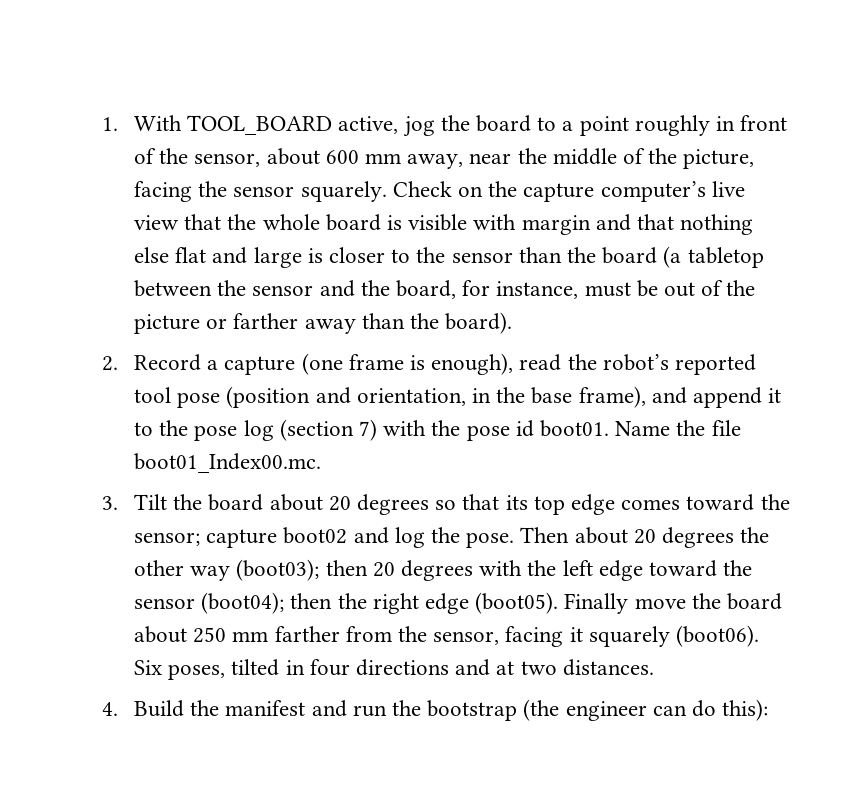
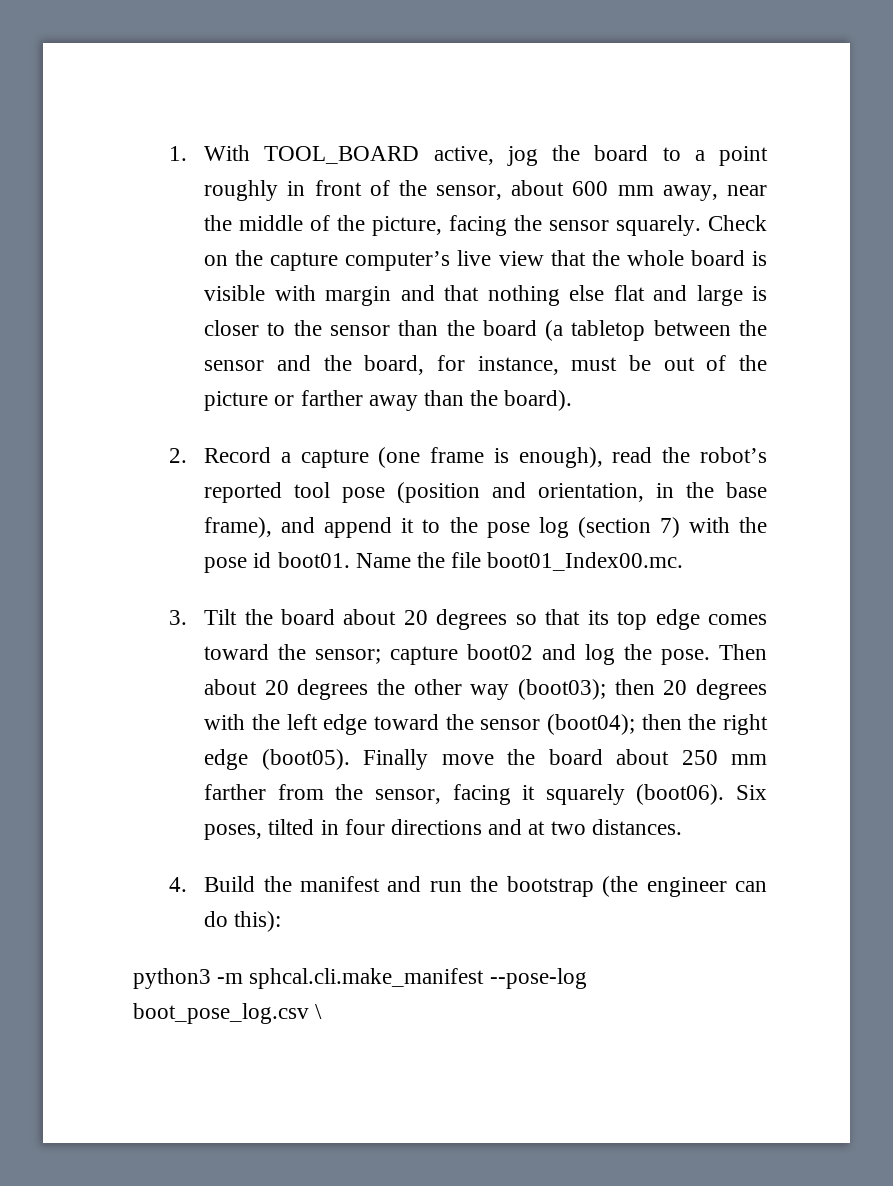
(769, 710) none -> [133,968,587,989] [133,1003,323,1024] // python3 -m sphcal.cli.make_manifest --pose-log boot_pose_log.csv \

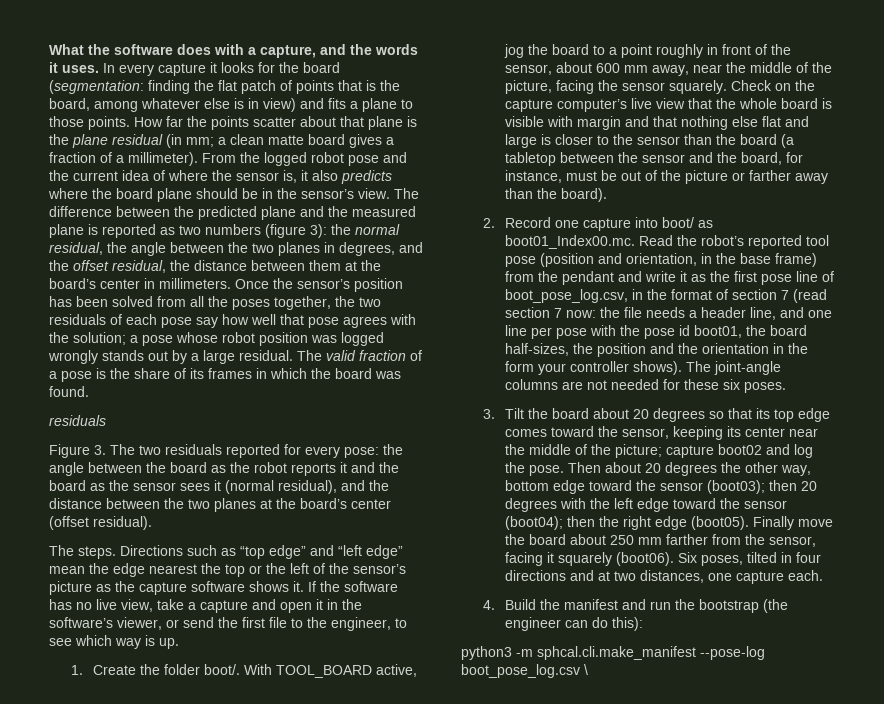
[168,146,187,161] 1. -> [49,44,418,58] [49,62,340,76] [49,80,400,94] [49,98,413,112] [49,116,417,130] [49,134,394,148] [49,152,407,166] [49,170,392,184] [48,188,419,202] [49,206,416,220] [49,224,400,238] [49,242,423,256] [49,260,381,273] [49,278,403,292] [49,296,381,310] [49,314,416,328] [49,332,384,346] [48,350,422,364] [49,368,401,382] [49,386,89,397] [49,415,106,426] [49,444,403,458] [49,462,399,476] [49,480,389,494] [49,498,391,512] [49,516,152,530] [49,545,403,559] [49,563,406,577] [49,581,398,595] [49,599,362,613] [49,617,407,631] [49,635,179,649] [71,664,241,675] What the software does with a capture, and the words it uses. In every capture it looks for the board (segmentation: finding the flat patch of points that is the board, among whatever else is in view) and fits a plane to those points. How far the points scatter about that plane is the plane residual (in mm; a clean matte board gives a fraction of a millimeter). From the logged robot pose and the current idea of where the sensor is, it also predicts where the board plane should be in the sensor’s view. The difference between the predicted plane and the measured plane is reported as two numbers (figure 3): the normal residual, the angle between the two planes in degrees, and the offset residual, the distance between them at the board’s center in millimeters. Once the sensor’s position has been solved from all the poses together, the two residuals of each pose say how well that pose agrees with the solution; a pose whose robot position was logged wrongly stands out by a large residual. The valid fraction of a pose is the share of its frames in which the board was found. // residuals // Figure 3. The two residuals reported for every pose: the angle between the board as the robot reports it and the board as the sensor sees it (normal residual), and the distance between the two planes at the board’s center (offset residual). // The steps. Directions such as “top edge” and “left edge” mean the edge nearest the top or the left of the sensor’s picture as the capture software shows it. If the software has no live view, take a capture and open it in the software’s viewer, or send the first file to the engineer, to see which way is up. // 1. Create the folder boot/.
[280,447,653,468] a capture (one frame is enough), read -> [555,217,714,231] [505,235,674,249] one capture into boot/ as boot01_Index00.mc. Read
[204,517,767,538] [204,552,684,573] frame), and append it to the pose log (section 7) with the pose id boot01. Name the file boot01_Index00.mc. -> [775,253,818,267] [505,271,835,285] [505,289,828,303] [505,307,833,320] [505,325,808,339] [505,343,809,357] [505,361,782,375] [505,379,787,393] frame) from the pendant and write it as the first pose line of boot_pose_log.csv, in the format of section 7 (read section 7 now: the file needs a header line, and one line per pose with the pose id boot01, the board half-sizes, the position and the orientation in the form your controller shows). The joint-angle columns are not needed for these six poses.
[315,649,382,664] sensor; -> [622,426,819,440] [505,444,663,458] sensor, keeping its center near the middle of the picture;
[470,684,510,700] way -> [781,465,812,476] [505,480,704,494] way, bottom edge toward the sensor
[591,819,682,835] distances. -> [640,570,824,584] distances, one capture each.

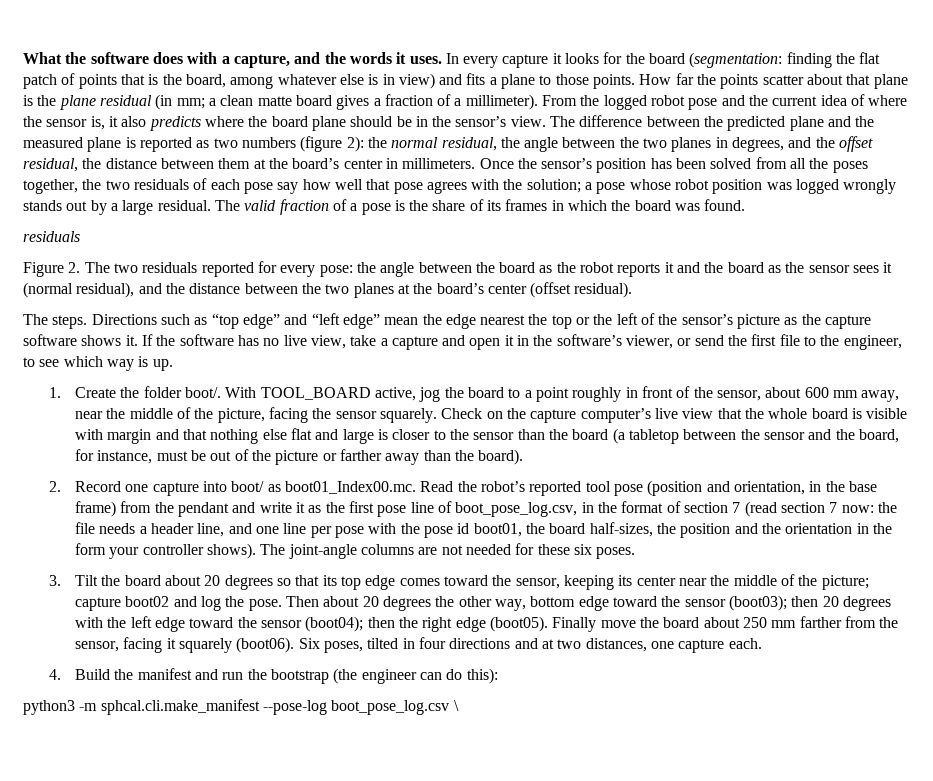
[310,224,327,238] 3): -> [346,136,364,152] 2):
[94,445,106,455] 3. -> [68,262,81,273] 2.

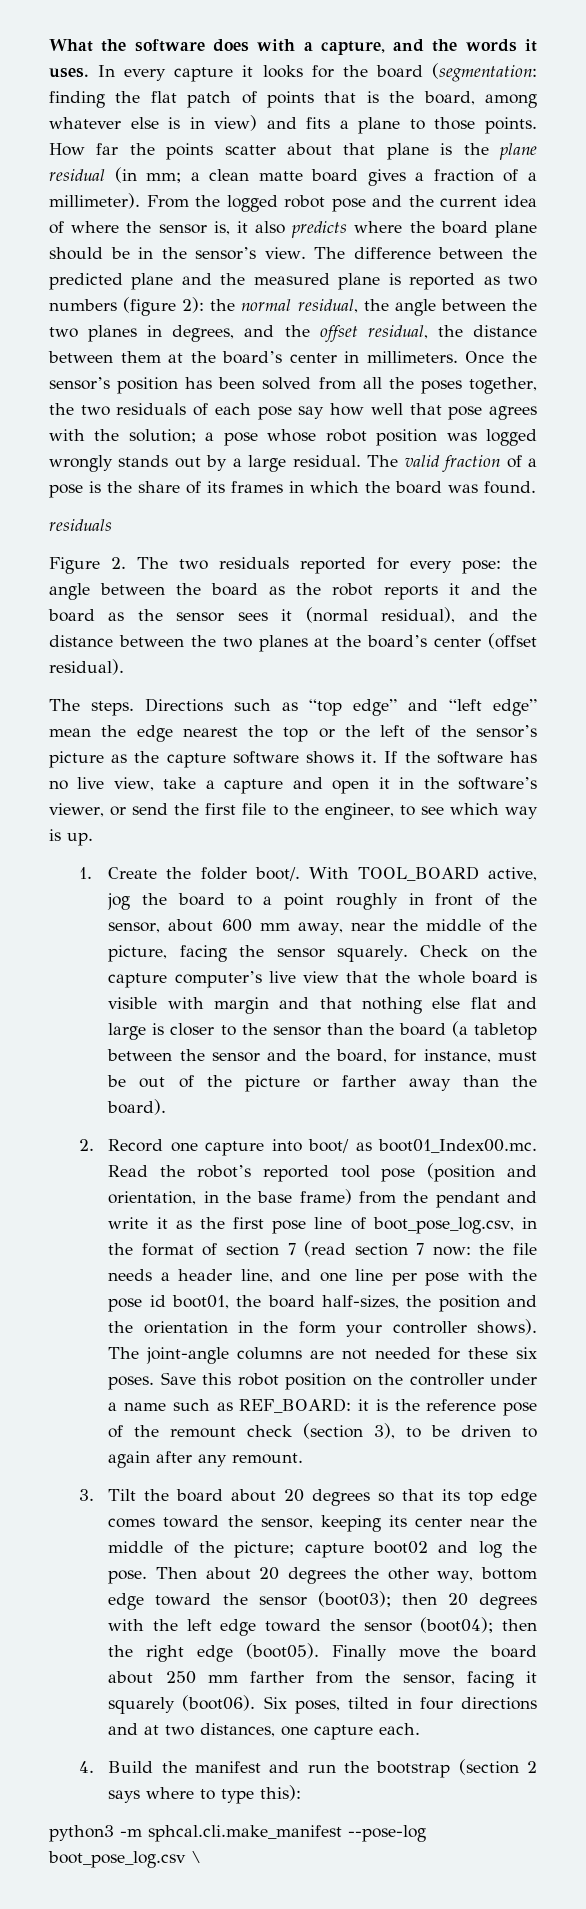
(636, 553) none -> [160,1372,537,1390] [108,1398,537,1416] [108,1423,537,1439] [108,1451,304,1468] Save this robot position on the controller under a name such as REF_BOARD: it is the reference pose of the remount check (section 3), to be driven to again after any remount.
[333,668,463,684] (the engineer can do -> [458,1759,537,1775] [108,1787,255,1804] (section 2 says where to type

